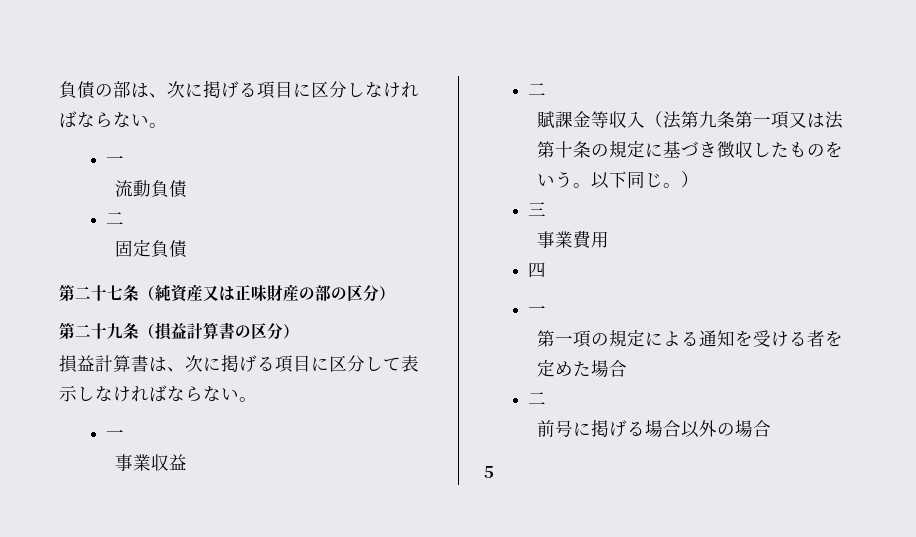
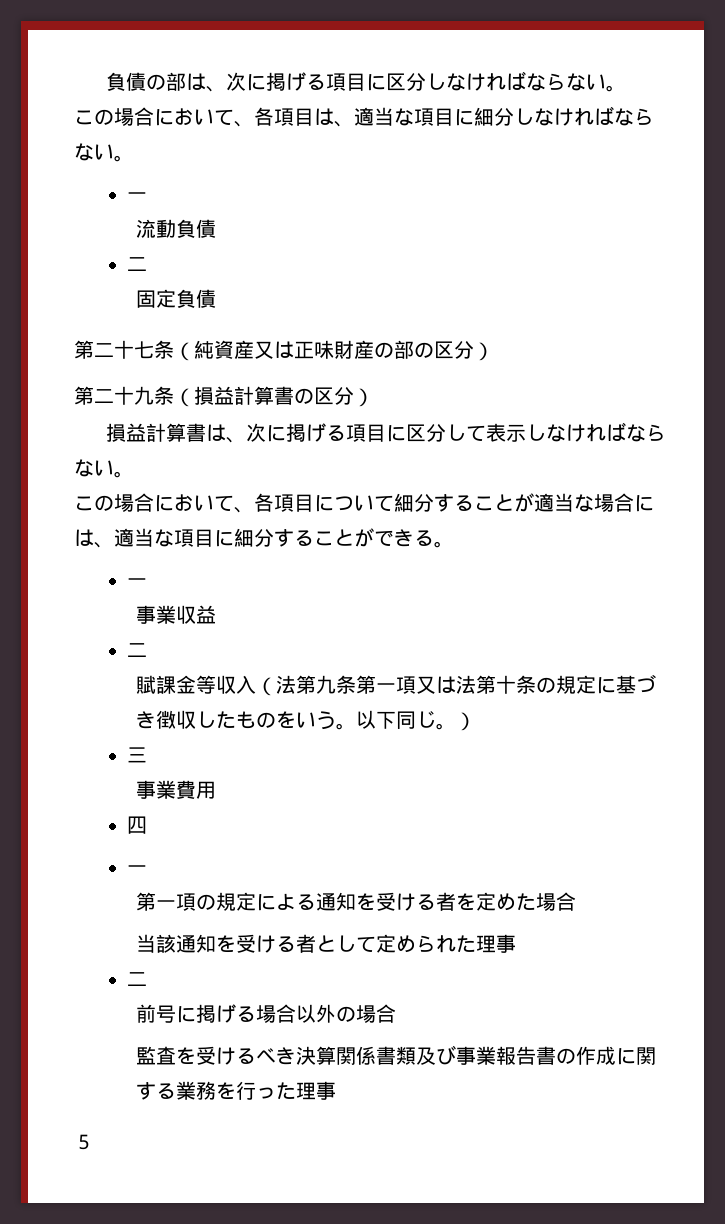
(167, 125) none -> [74,106,654,127] [74,143,134,162] // この場合において、各項目は、適当な項目に細分しなければならない。
(257, 399) none -> [74,493,654,513] [74,528,454,548] // この場合において、各項目について細分することが適当な場合には、適当な項目に細分することができる。
(628, 368) none -> [136,934,517,953] // 当該通知を受ける者として定められた理事
(772, 428) none -> [136,1045,657,1065] [136,1081,337,1100] // 監査を受けるべき決算関係書類及び事業報告書の作成に関する業務を行った理事

